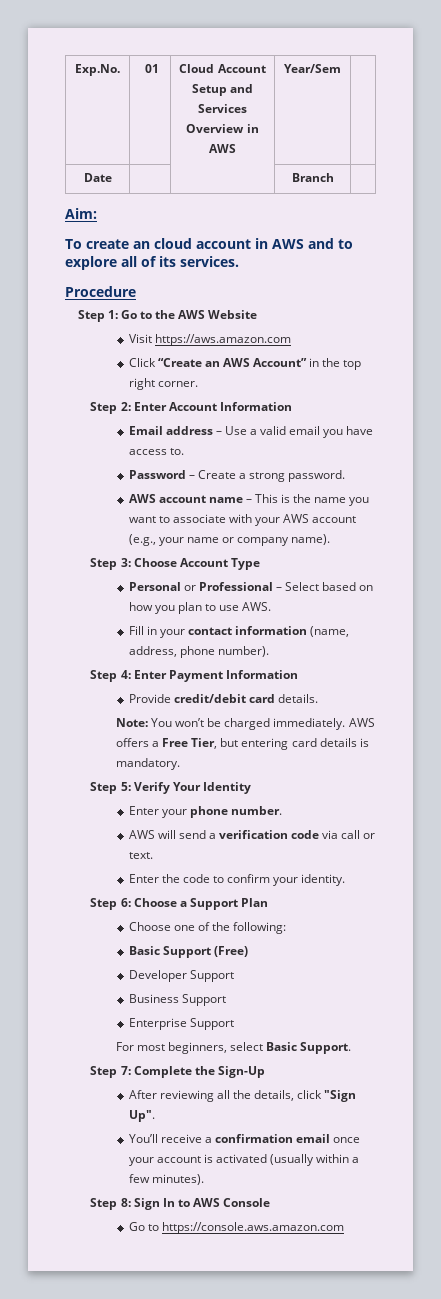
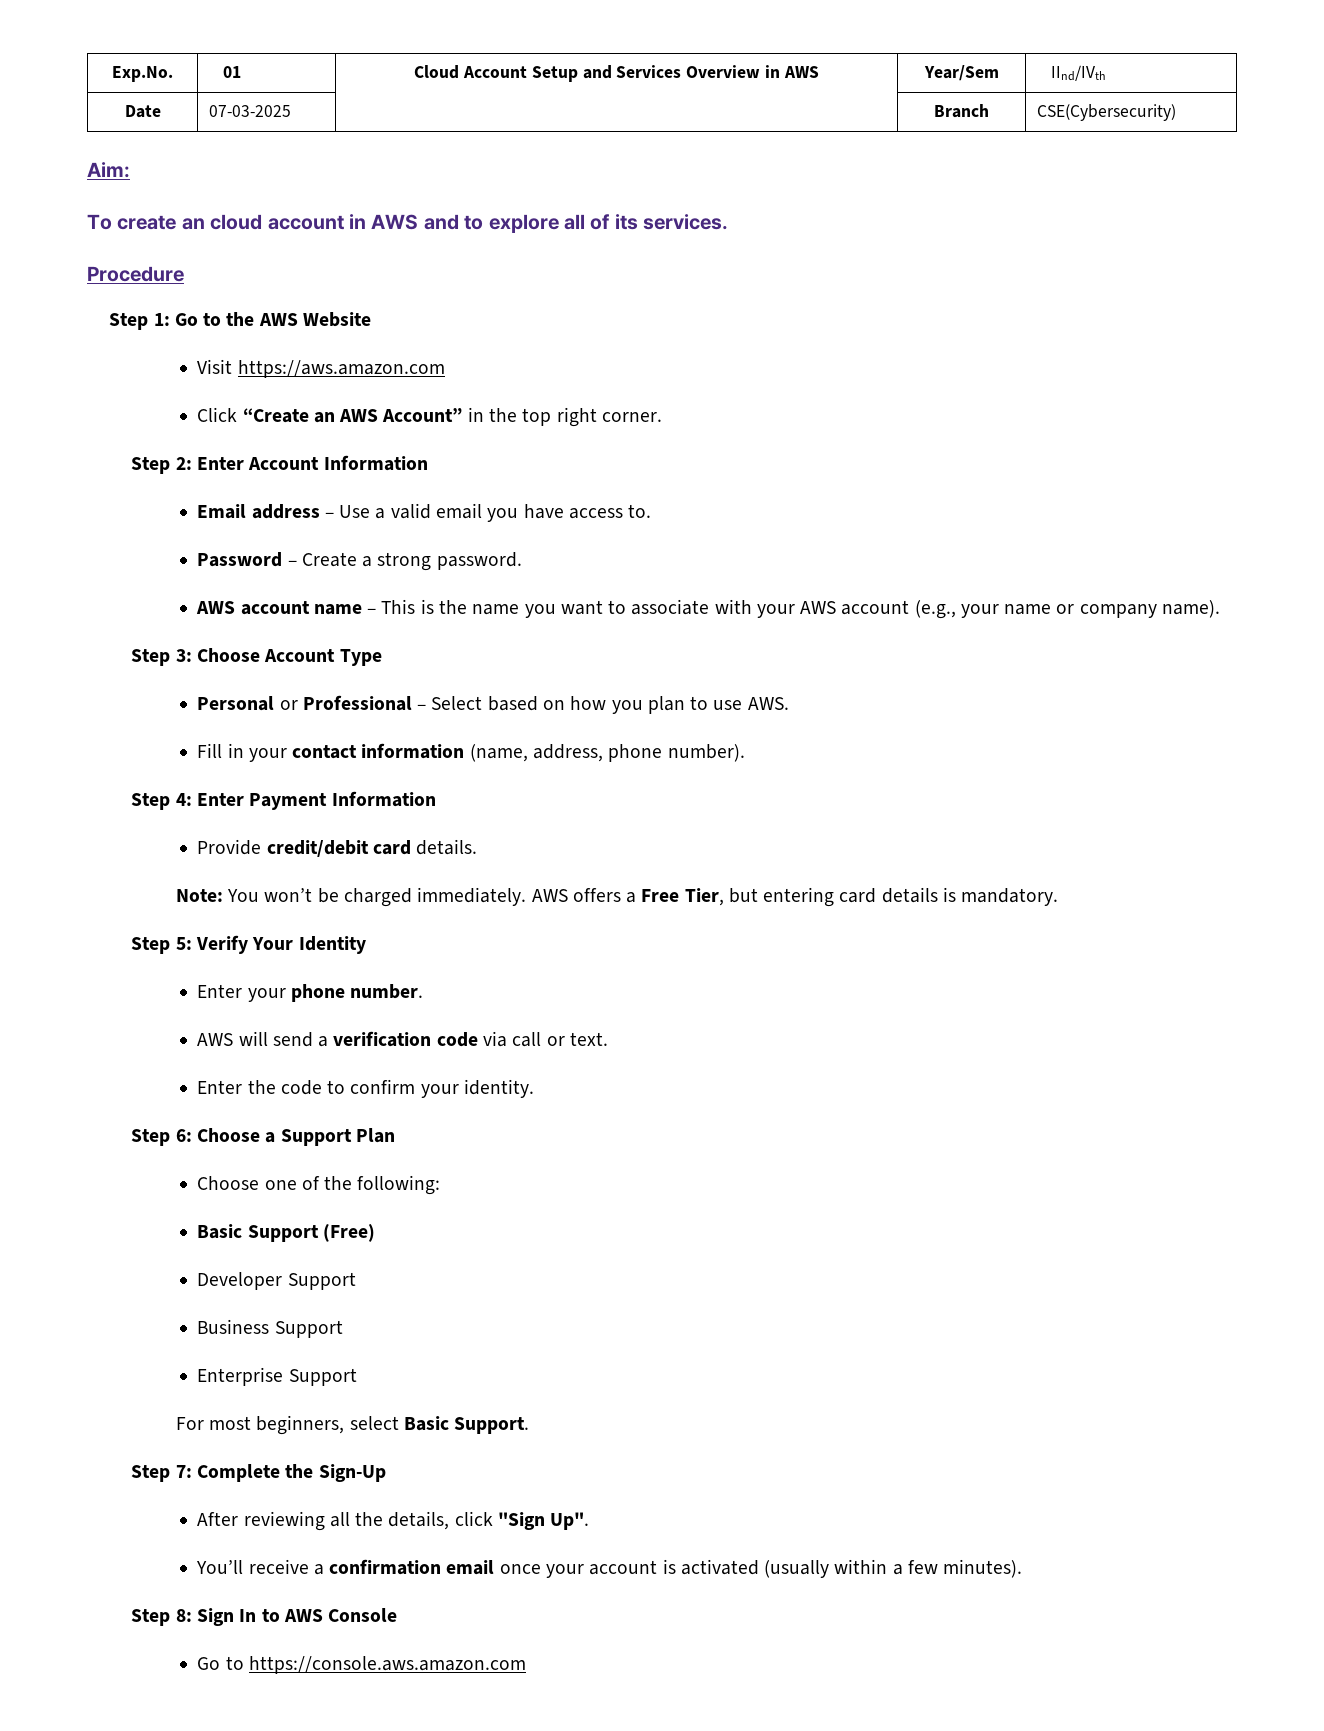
(341, 68) none -> [1050,65,1106,81] IInd/IVth
(112, 177) none -> [209,105,292,117] 07-03-2025
(334, 177) none -> [1037,104,1177,121] CSE(Cybersecurity)

